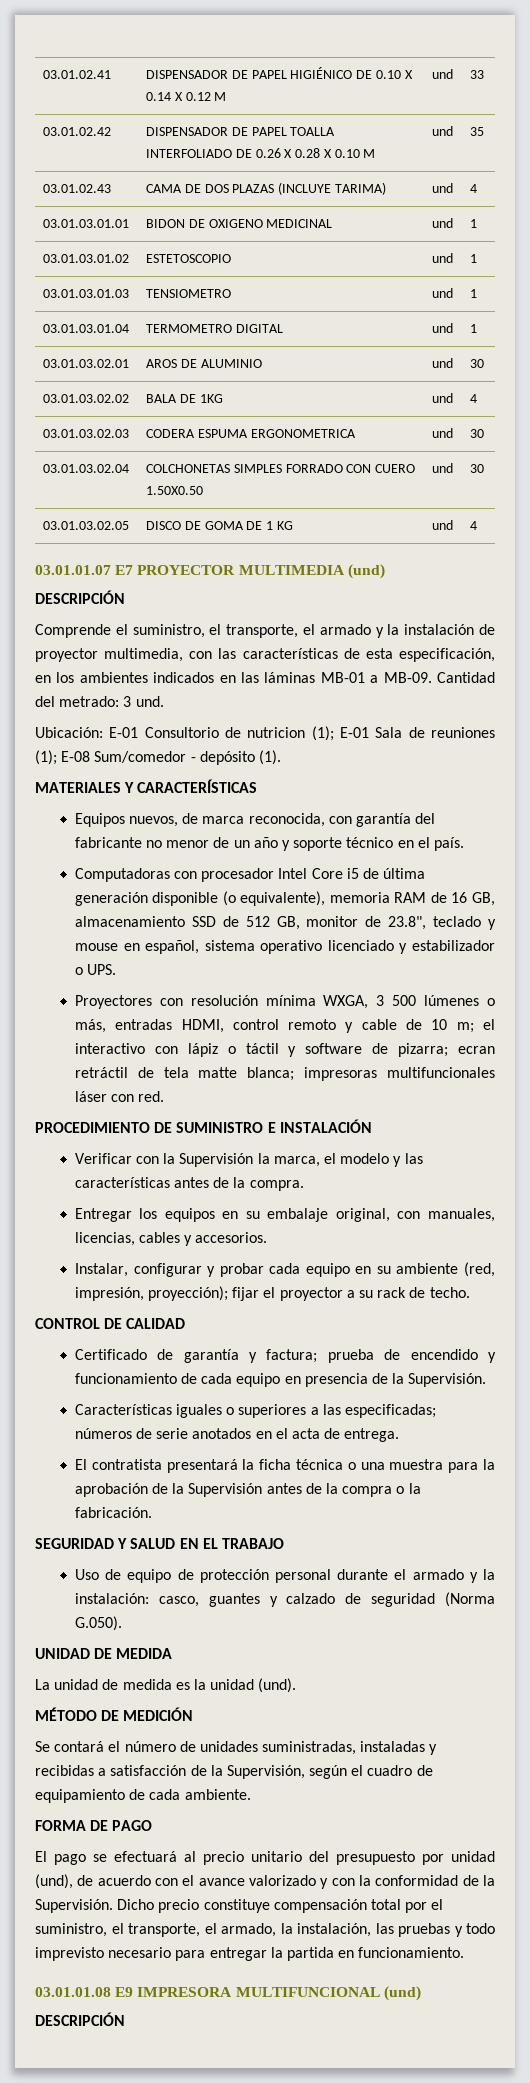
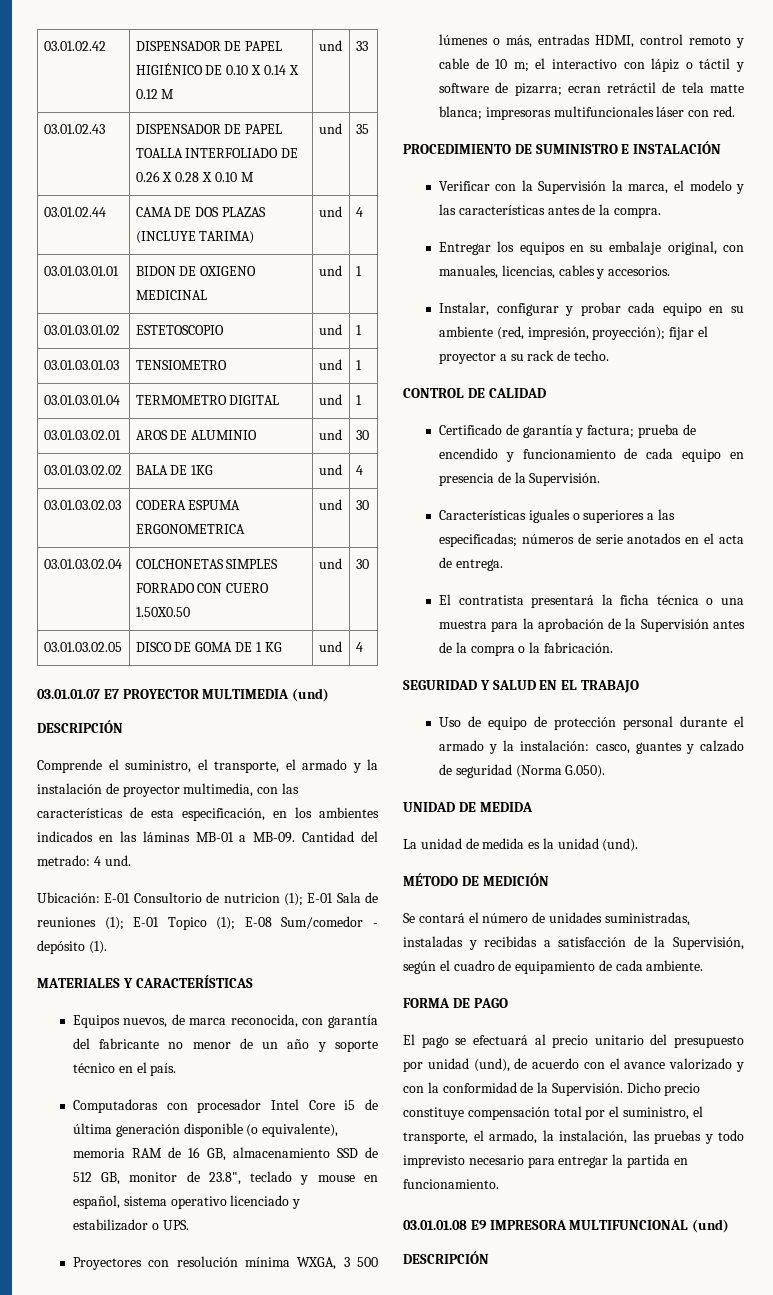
[43,70,112,79] 03.01.02.41 -> [43,41,106,51] 03.01.02.42
[43,127,112,136] 03.01.02.42 -> [43,124,105,134] 03.01.02.43
[43,184,112,193] 03.01.02.43 -> [43,207,106,217] 03.01.02.44
[123,696,132,707] 3 -> [93,856,101,866] 4
(57, 757) none -> [133,917,236,930] E-01 Topico (1);

